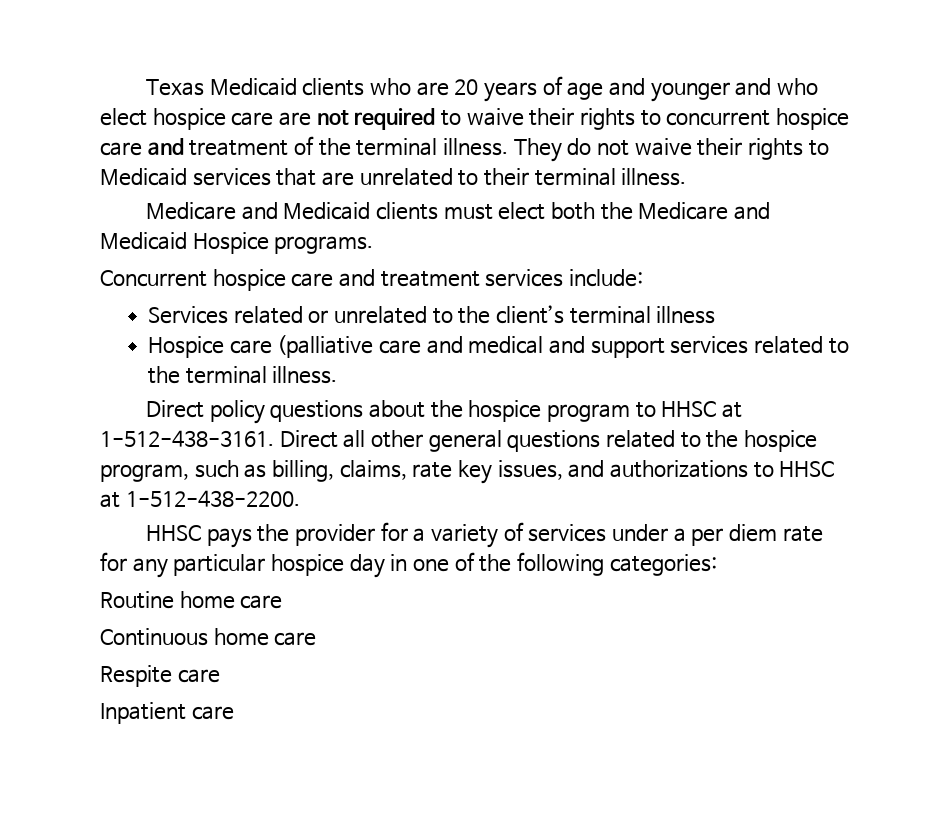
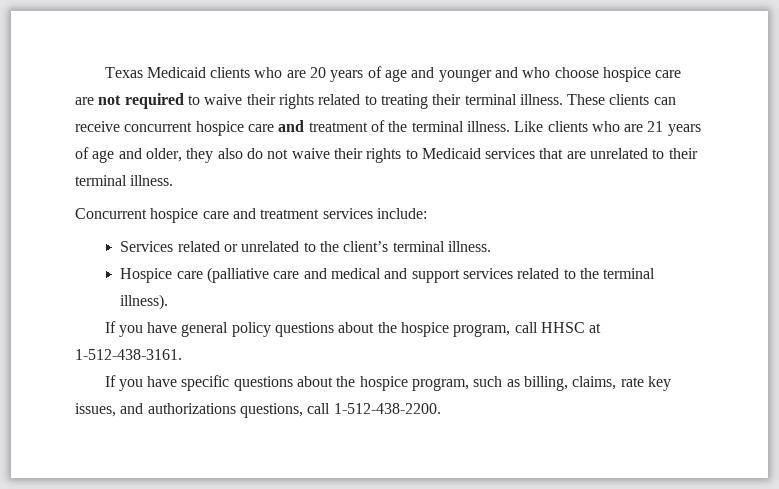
[100,108,147,126] elect -> [554,67,599,78] choose
[640,110,661,126] to -> [318,94,676,109] [75,121,120,132] related to treating their terminal illness. These clients can receive
[513,138,562,162] They -> [514,121,701,136] [75,147,243,163] Like clients who are 21 years of age and older, they also
[145,202,770,220] [100,232,374,254] // Medicare and Medicaid clients must elect both the Medicare and Medicaid Hospice programs. -> (174, 180) none
[656,306,716,324] illness -> [447,241,491,252] illness.
[272,366,338,384] [145,400,204,418] illness. // Direct -> [120,294,169,310] [104,321,229,337] illness). // If you have general
[546,402,656,422] program to -> [453,322,538,337] program, call
[279,430,701,452] Direct all other general questions related to -> [104,375,334,391] // If you have specific questions about
[753,461,835,478] [100,490,300,508] [145,522,823,548] [100,552,717,578] [100,591,283,609] [100,628,317,646] [100,665,220,687] [100,702,234,724] to HHSC at 1-512-438-2200. // HHSC pays the provider for a variety of services under a per diem rate for any particular hospice day in one of the following categories: // Routine home care // Continuous home care // Respite care // Inpatient care -> [239,403,441,418] questions, call 1-512-438-2200.

